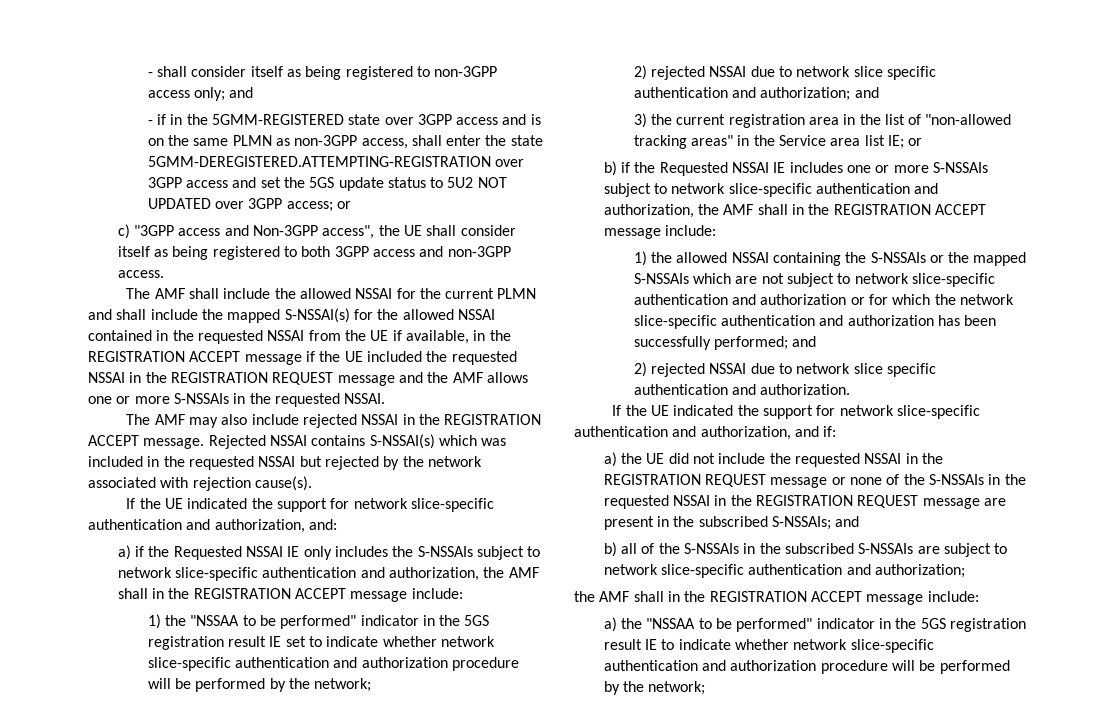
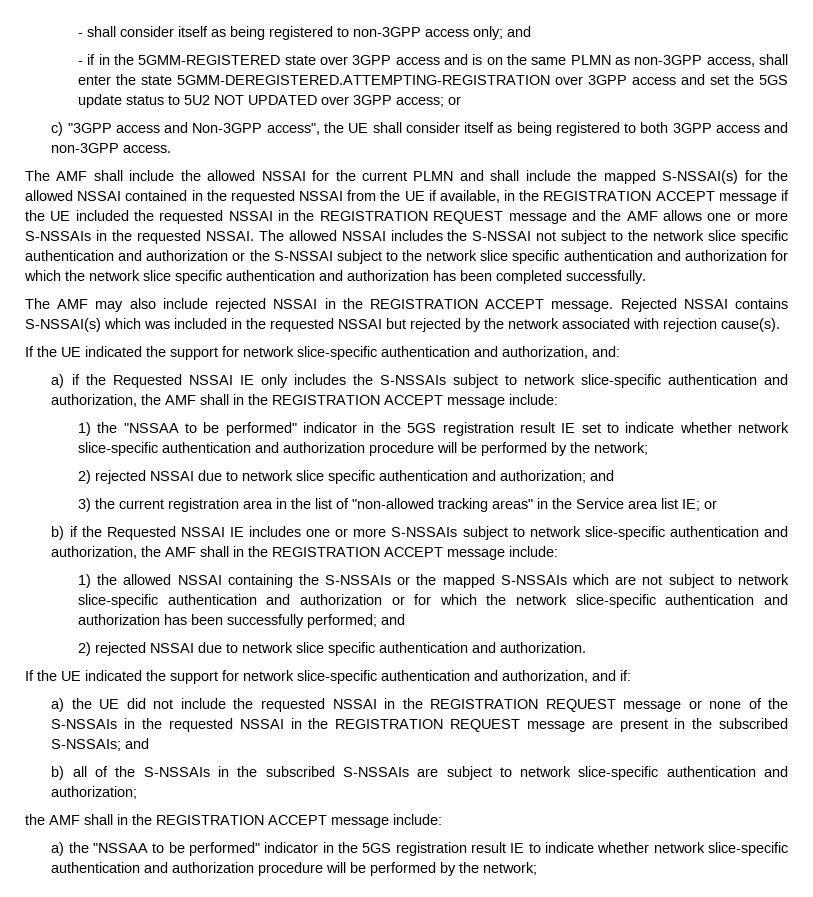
(386, 398) none -> [258,230,789,244] [25,250,788,264] [24,270,646,284] The allowed NSSAI includes the S-NSSAI not subject to the network slice specific authentication and authorization or the S-NSSAI subject to the network slice specific authentication and authorization for which the network slice specific authentication and authorization has been completed successfully.

